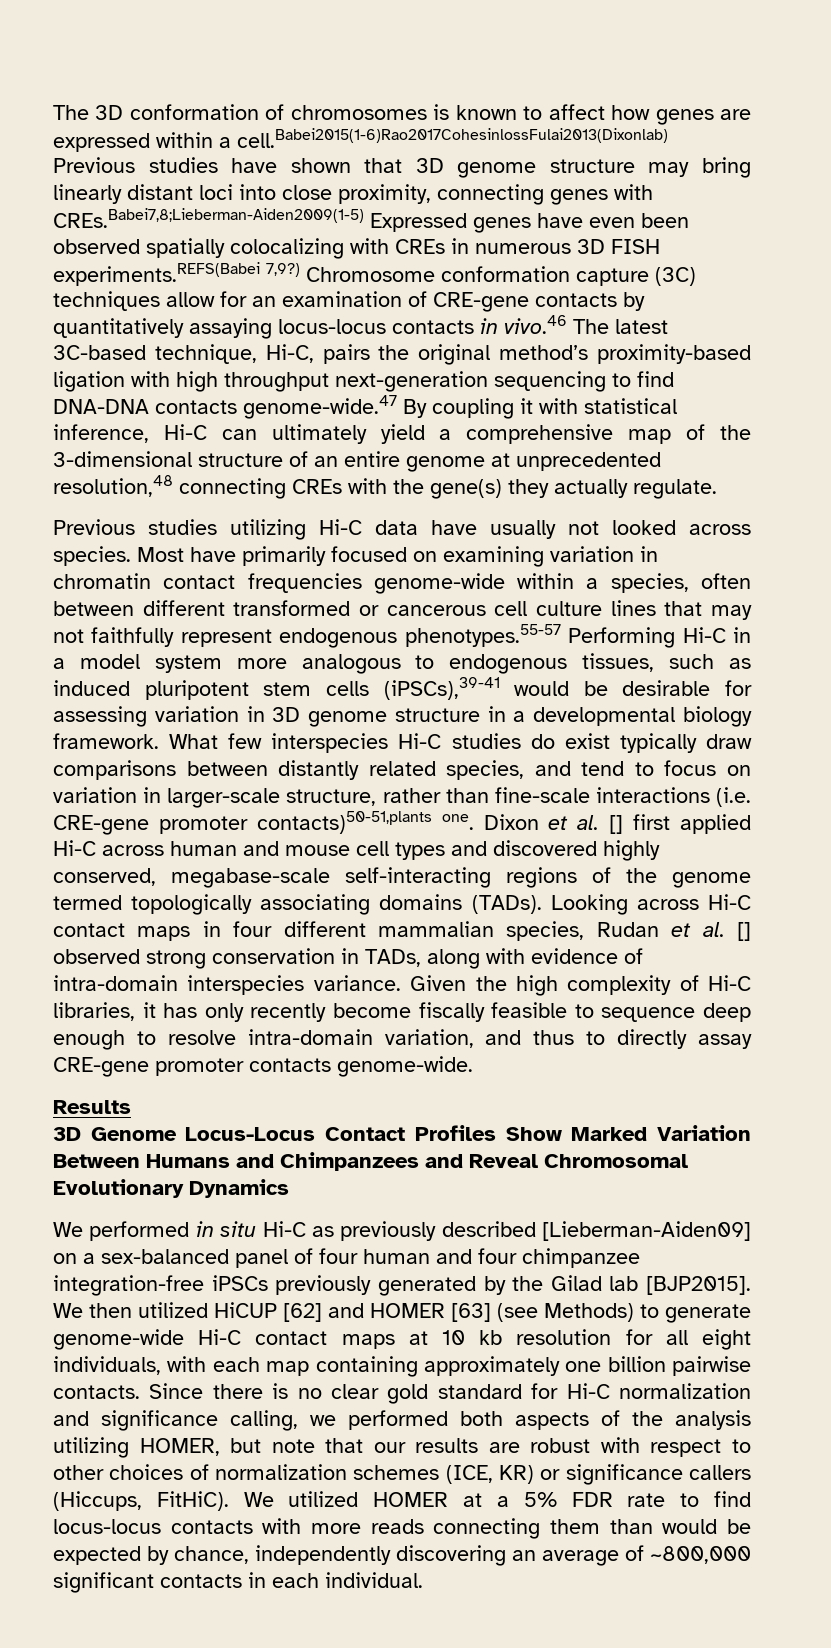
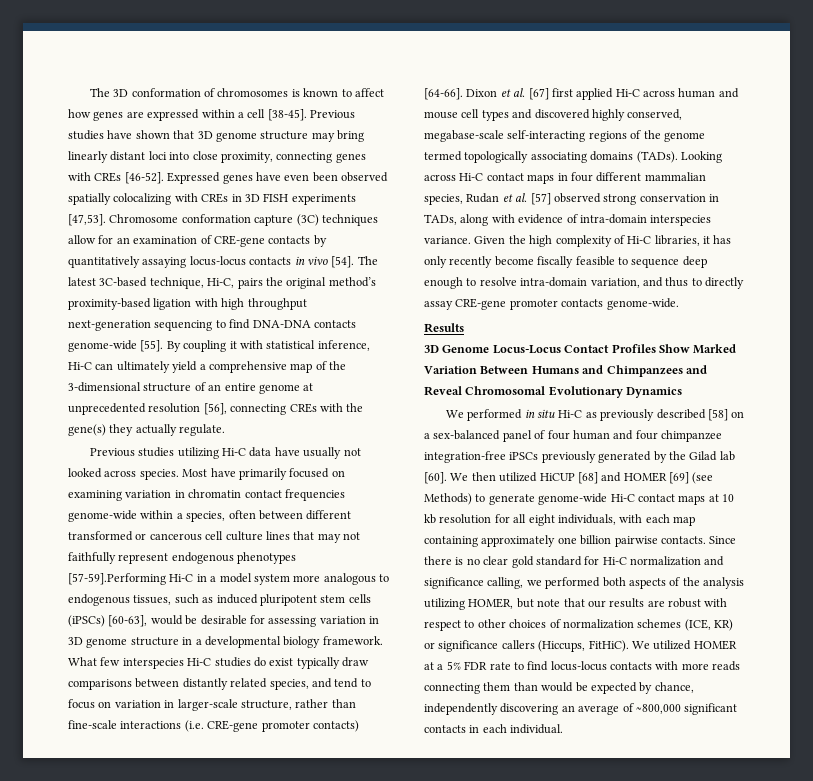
[237,128,668,148] cell.Babei2015(1-6)Rao2017CohesinlossFulai2013(Dixonlab) -> [247,109,307,121] cell [38-45].
[53,208,364,228] CREs.Babei7,8;Lieberman-Aiden2009(1-5) -> [94,172,164,184] CREs [46-52].
[475,243,571,254] numerous -> (242, 198) none
[53,262,300,286] experiments.REFS(Babei 7,9?) -> [291,194,356,205] [68,214,106,226] experiments [47,53].
[504,315,567,334] vivo.46 -> [306,256,355,268] vivo [54].
[243,395,397,419] genome-wide.47 -> [68,340,164,352] genome-wide [55].
[53,475,173,497] resolution,48 -> [148,403,227,415] resolution [56],
[404,624,676,648] phenotypes.55-57 Performing -> [237,552,297,564] [68,573,166,585] phenotypes [57-59].Performing
[383,677,500,700] (iPSCs),39-41 -> [68,615,148,627] (iPSCs) [60-63],
[256,811,474,834] contacts)50-51,plants one. -> [312,720,359,732] [424,88,463,100] contacts) [64-66].
[609,815,624,834] [] -> [528,88,549,100] [67]
[736,922,751,941] [] -> [530,193,551,205] [57]
[542,1221,751,1241] [Lieberman-Aiden09] -> [707,409,728,421] [58]
[646,1276,751,1295] [BJP2015]. -> [424,472,447,484] [60].
[283,1303,322,1322] [62] -> [577,472,598,484] [68]
[451,1303,491,1322] [63] -> [669,472,689,484] [69]

